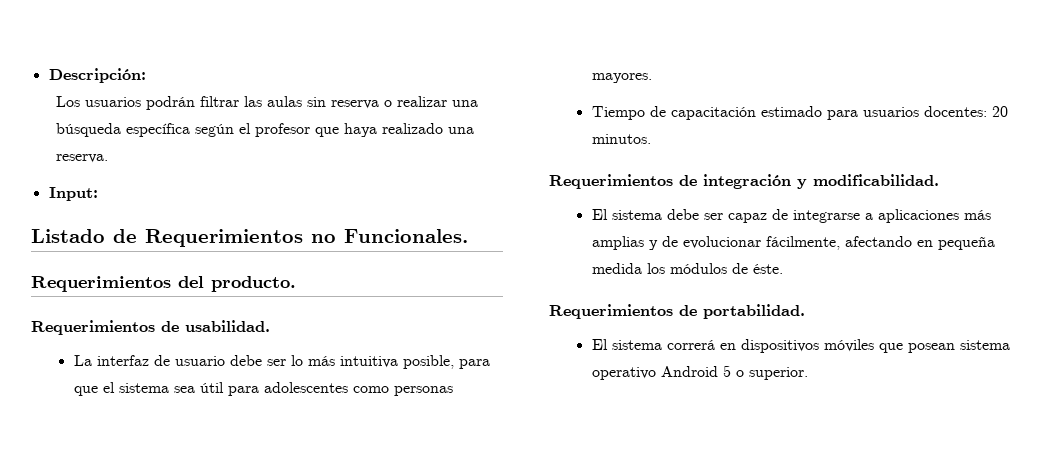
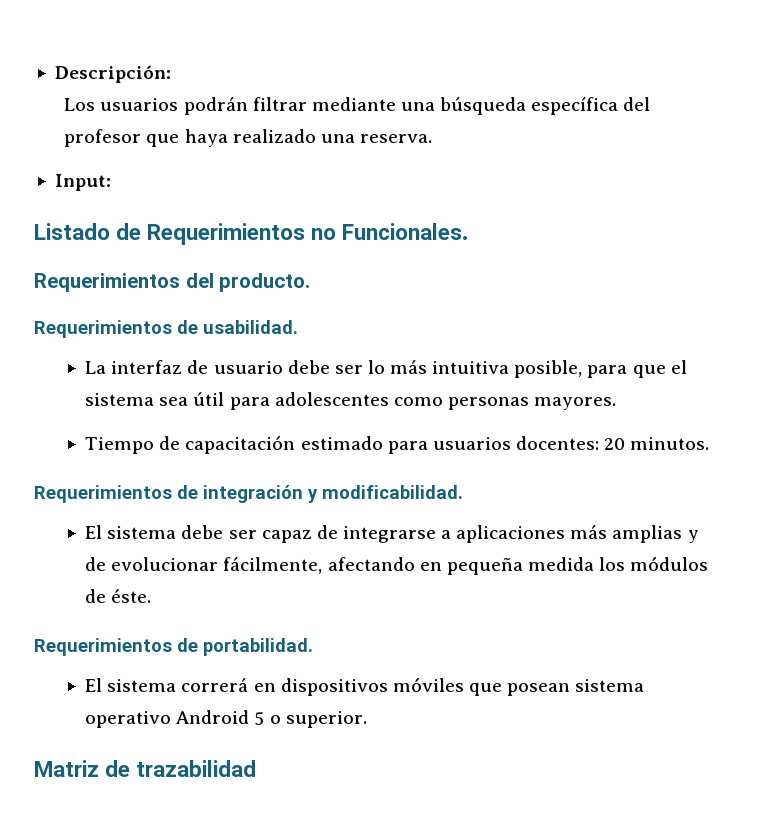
[244,96,448,109] las aulas sin reserva o realizar -> [311,97,396,111] mediante
[195,123,252,137] según el -> [623,97,651,111] del
(808, 373) none -> [34,760,257,777] // Matriz de trazabilidad

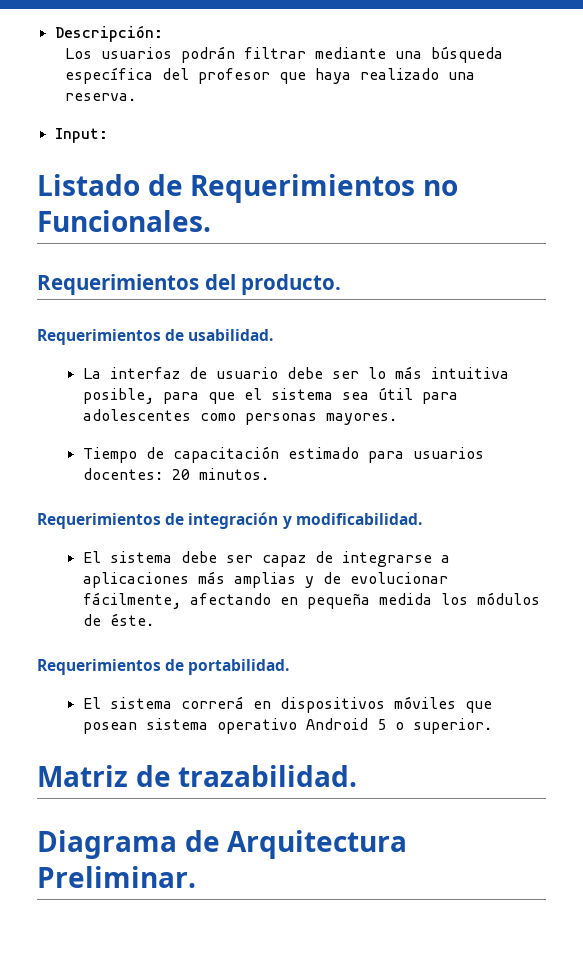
[136,760,257,777] trazabilidad -> [178,765,358,787] [37,830,408,859] [37,866,196,888] trazabilidad. // Diagrama de Arquitectura Preliminar.

